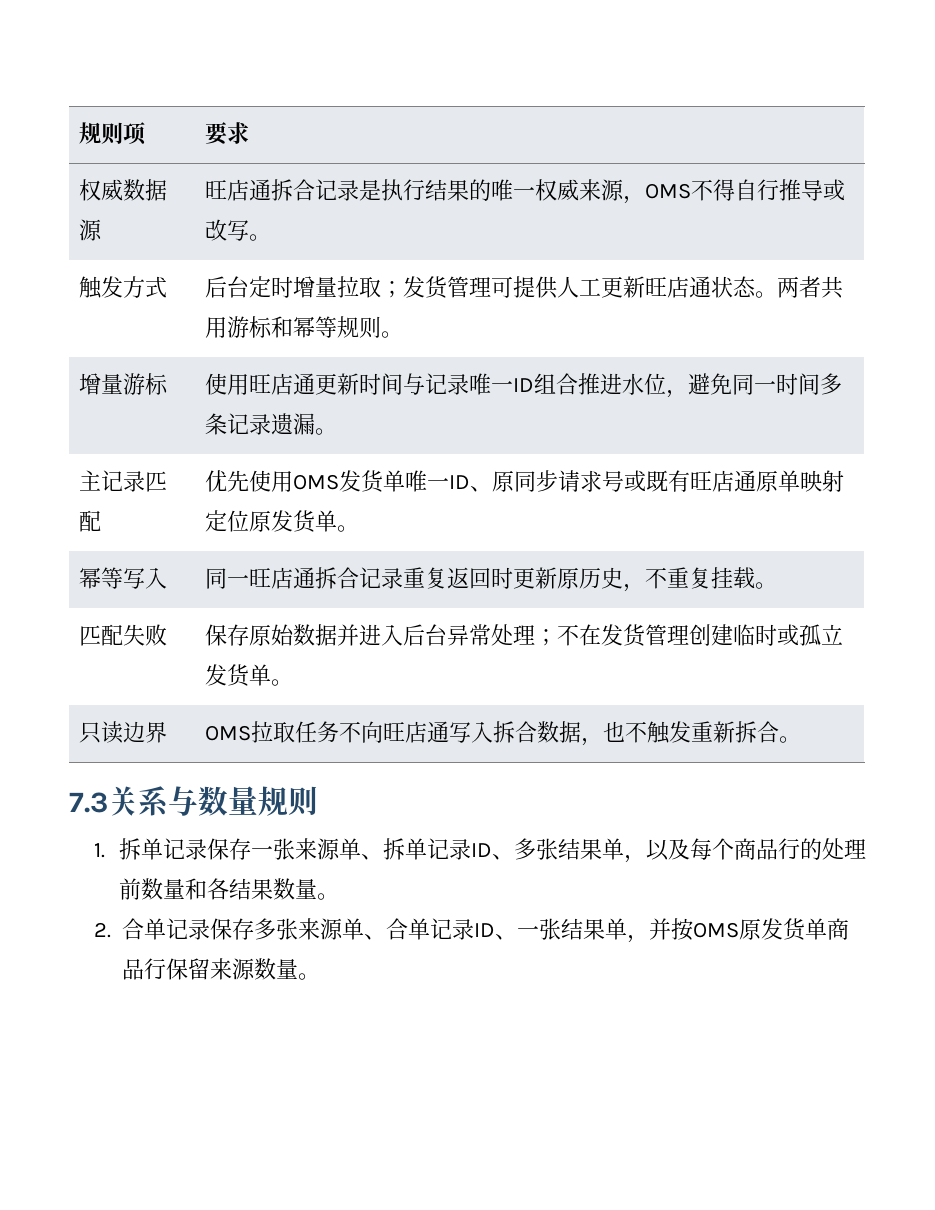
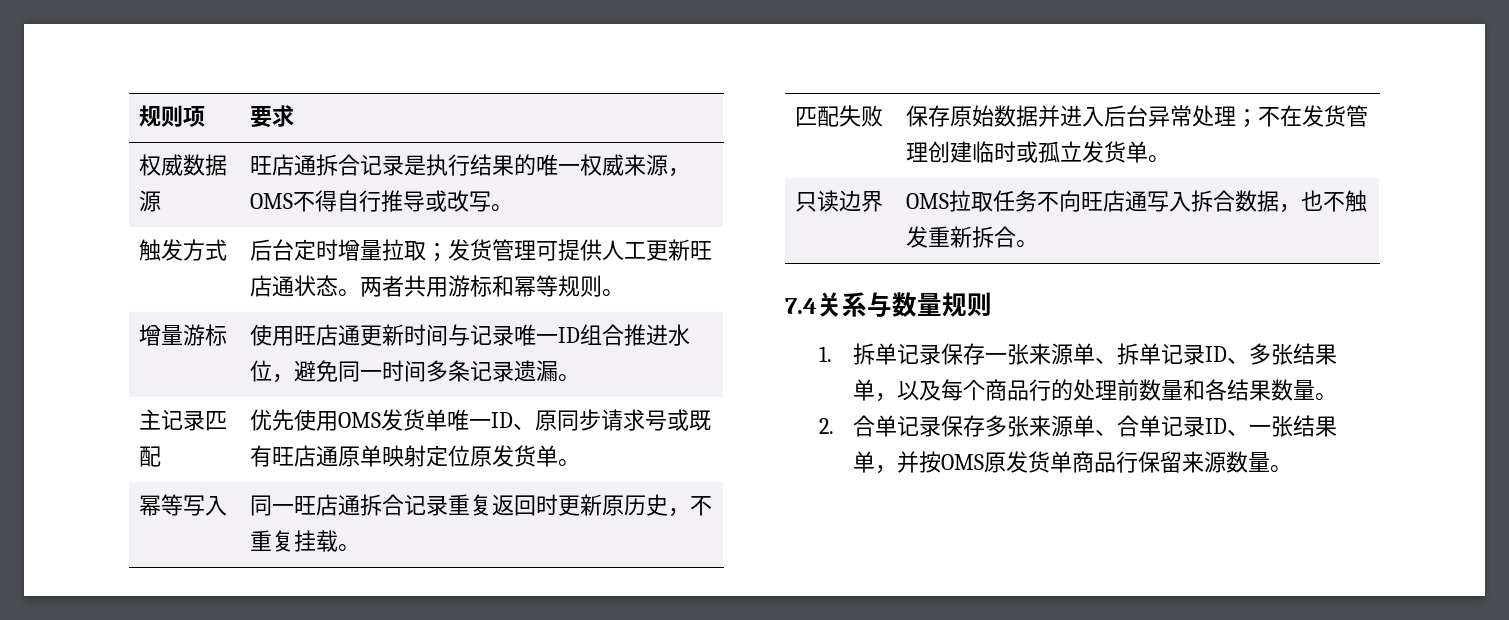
[69,792,108,813] 7.3 -> [785,298,817,314] 7.4

